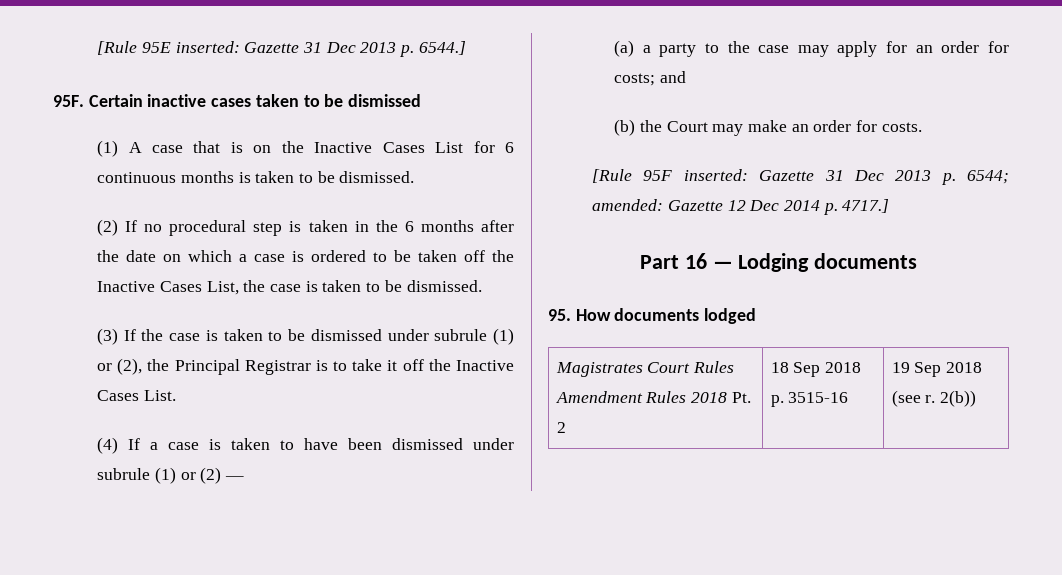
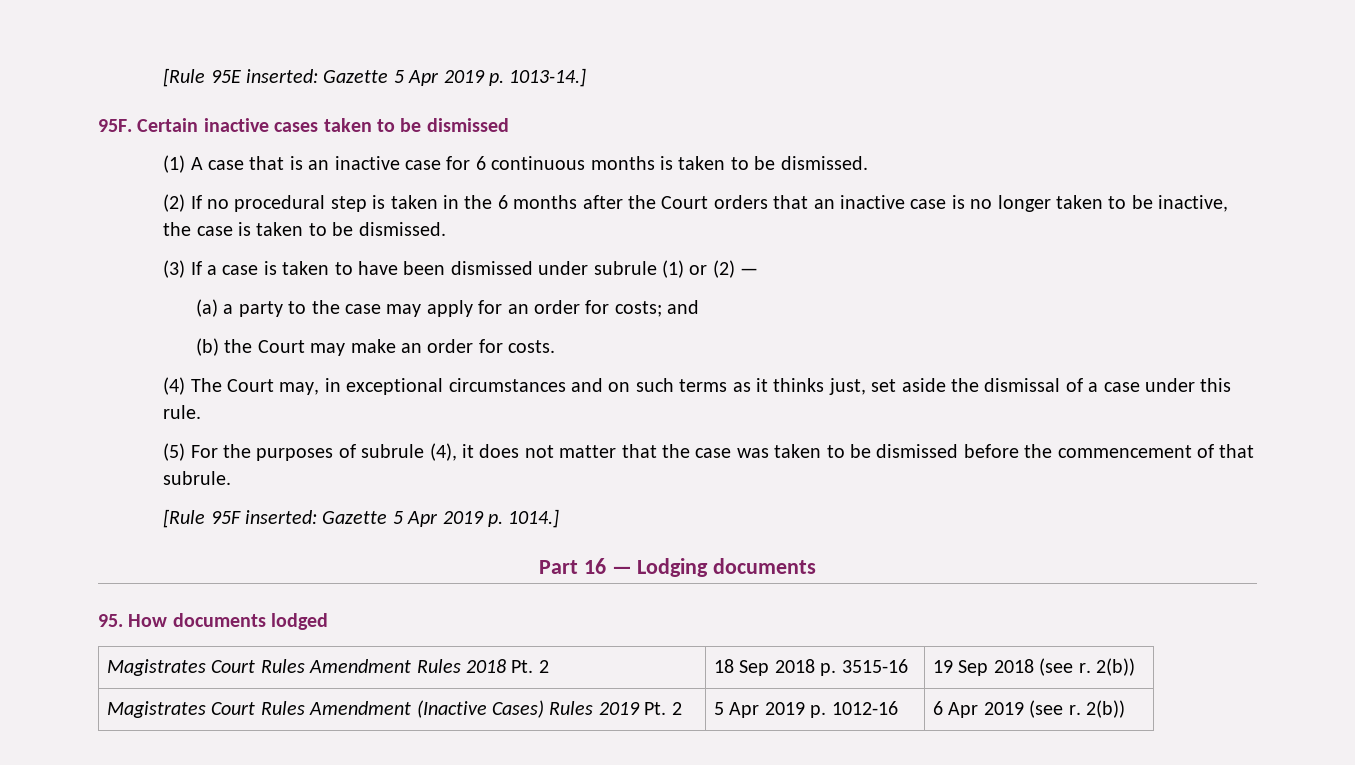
[302,41,466,57] 31 Dec 2013 p. 6544.] -> [393,68,587,87] 5 Apr 2019 p. 1013-14.]
[253,141,464,153] on the Inactive Cases List -> [308,156,442,170] an inactive case
[126,250,514,262] [97,281,239,295] date on which a case is ordered to be taken off the Inactive Cases List, -> [661,195,1229,212] Court orders that an inactive case is no longer taken to be inactive,
[141,328,514,345] [97,358,514,375] [97,390,176,401] [97,437,141,454] the case is taken to be dismissed under subrule (1) or (2), the Principal Registrar is to take it off the Inactive Cases List. // (4) If -> (202, 268) none
[592,169,1009,185] [592,199,890,215] [Rule 95F inserted: Gazette 31 Dec 2013 p. 6544; amended: Gazette 12 Dec 2014 p. 4717.] -> [163,377,1232,395] [163,405,202,419] [163,443,1255,461] [163,471,232,485] [163,509,560,528] (4) The Court may, in exceptional circumstances and on such terms as it thinks just, set aside the dismissal of a case under this rule. // (5) For the purposes of subrule (4), it does not matter that the case was taken to be dismissed before the commencement of that subrule. // [Rule 95F inserted: Gazette 5 Apr 2019 p. 1014.]
(976, 398) none -> [106,700,682,718] [713,701,898,718] [932,700,1125,718] // Magistrates Court Rules Amendment (Inactive Cases) Rules 2019 Pt. 2 | 5 Apr 2019 p. 1012-16 | 6 Apr 2019 (see r. 2(b))

